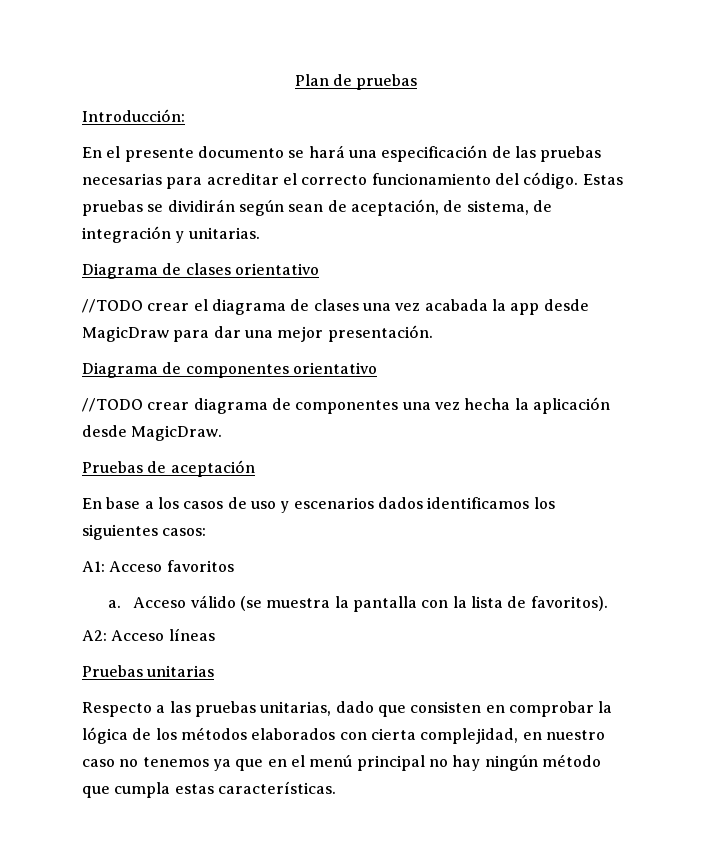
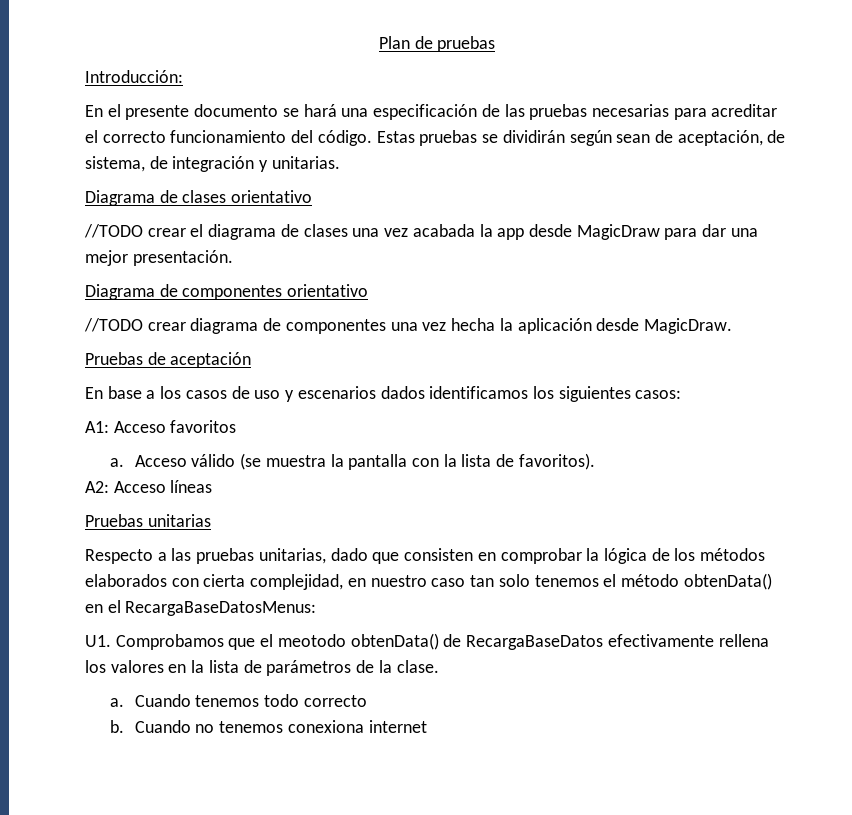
[119,754,601,771] [82,781,336,798] no tenemos ya que en el menú principal no hay ningún método que cumpla estas características. -> [470,573,772,590] [85,600,317,616] [85,633,769,650] [85,660,439,676] [109,694,367,707] [109,720,427,733] tan solo tenemos el método obtenData() en el RecargaBaseDatosMenus: // U1. Comprobamos que el meotodo obtenData() de RecargaBaseDatos efectivamente rellena los valores en la lista de parámetros de la clase. // a. Cuando tenemos todo correcto // b. Cuando no tenemos conexiona internet

